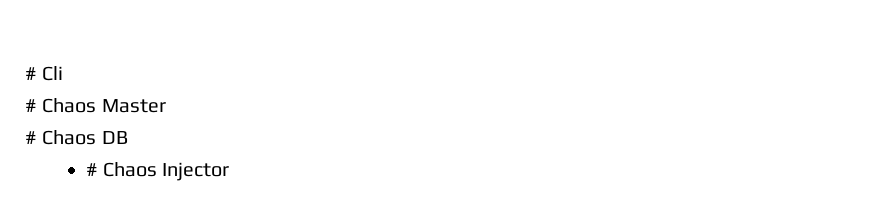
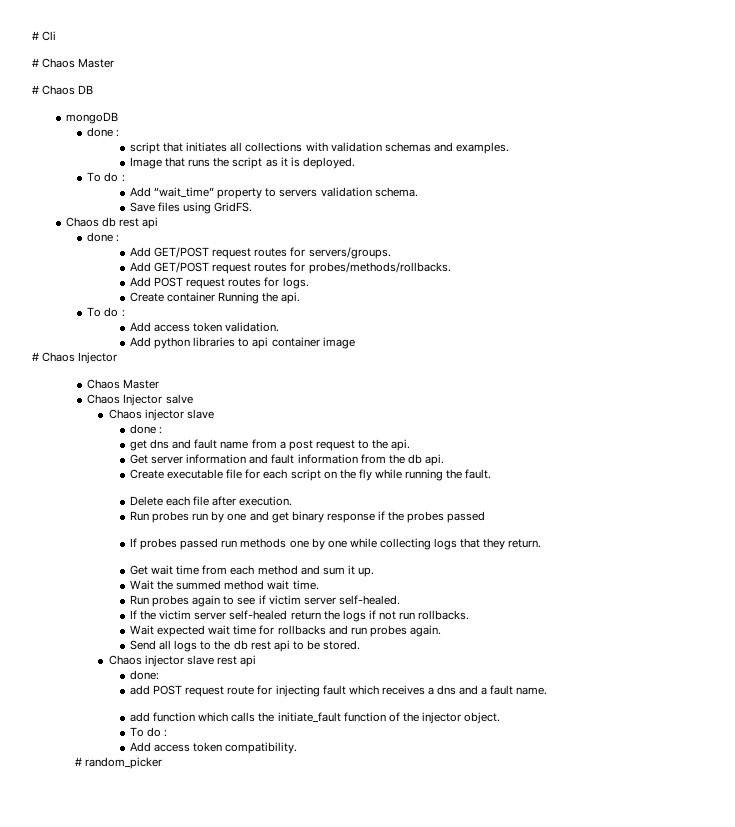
[85,162,230,181] # Chaos Injector -> [65,112,118,124] [87,127,120,137] [130,142,509,154] [130,157,355,169] [87,172,125,182] [130,187,418,199] [130,202,253,214] [65,217,159,229] [87,232,120,242] [130,247,391,259] [130,262,451,274] [130,277,309,289] [130,292,301,304] [87,307,125,317] [130,322,280,332] [130,337,355,349] [32,352,118,364] [87,379,160,389] [87,394,193,406] [108,409,214,421] [130,424,163,434] [130,439,411,451] [130,454,444,466] [130,469,492,481] [130,496,293,506] [130,511,486,523] [130,538,542,550] [130,565,374,577] [130,580,319,590] [130,595,400,607] [130,610,470,622] [130,625,441,637] [130,640,361,652] [108,655,257,667] [130,670,160,680] [130,685,548,697] [130,712,501,724] [130,727,168,737] [130,742,298,754] [74,757,162,769] mongoDB // done : // script that initiates all collections with validation schemas and examples. // Image that runs the script as it is deployed. // To do : // Add “wait_time” property to servers validation schema. // Save files using GridFS. // Chaos db rest api // done : // Add GET/POST request routes for servers/groups. // Add GET/POST request routes for probes/methods/rollbacks. // Add POST request routes for logs. // Create container Running the api. // To do : // Add access token validation. // Add python libraries to api container image // # Chaos Injector // Chaos Master // Chaos Injector salve // Chaos injector slave // done : // get dns and fault name from a post request to the api. // Get server information and fault information from the db api. // Create executable file for each script on the fly while running the fault. // Delete each file after execution. // Run probes run by one and get binary response if the probes passed // If probes passed run methods one by one while collecting logs that they return. // Get wait time from each method and sum it up. // Wait the summed method wait time. // Run probes again to see if victim server self-healed. // If the victim server self-healed return the logs if not run rollbacks. // Wait expected wait time for rollbacks and run probes again. // Send all logs to the db rest api to be stored. // Chaos injector slave rest api // done: // add POST request route for injecting fault which receives a dns and a fault name. // add function which calls the initiate_fault function of the injector object. // To do : // Add access token compatibility. // # random_picker

